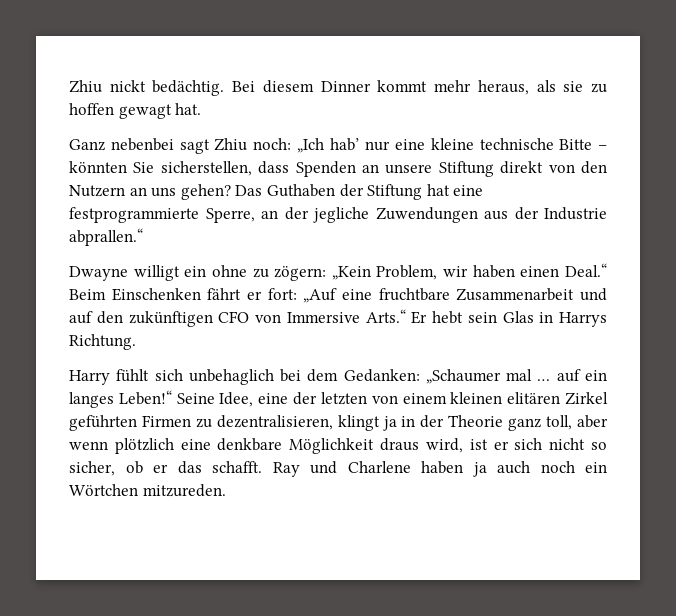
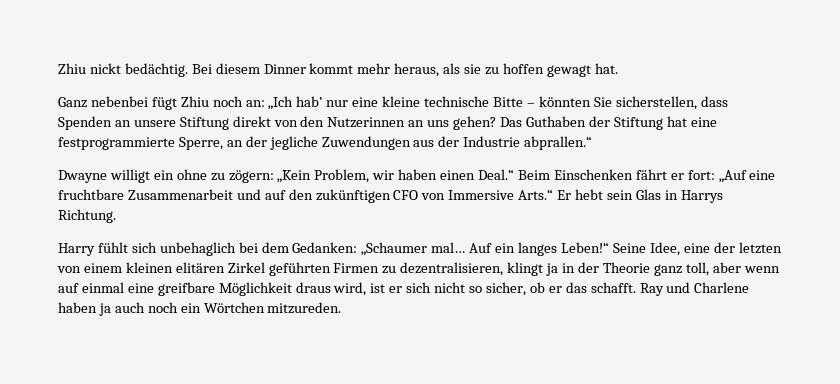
[179,138,291,154] sagt Zhiu noch: -> [151,96,265,110] fügt Zhiu noch an:
[69,185,125,197] Nutzern -> [327,117,406,128] Nutzerinnen
[506,369,581,382] mal … auf -> [431,242,493,253] mal… Auf
[114,438,283,454] plötzlich eine denkbare -> [58,282,215,296] auf einmal eine greifbare

